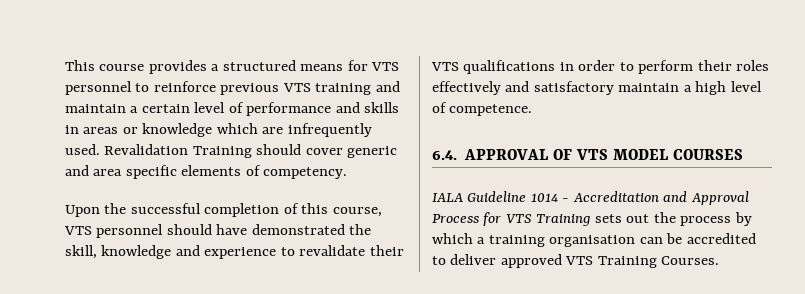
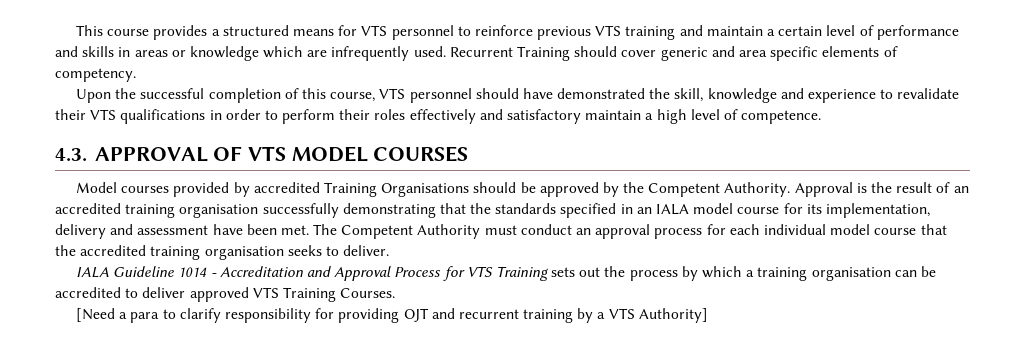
[104,144,189,155] Revalidation -> [449,47,513,57] Recurrent
[432,150,457,160] 6.4. -> [55,148,87,161] 4.3.
(743, 154) none -> [76,182,969,197] [55,203,930,218] [55,224,947,239] [55,245,390,260] // Model courses provided by accredited Training Organisations should be approved by the Competent Authority. Approval is the result of an accredited training organisation successfully demonstrating that the standards specified in an IALA model course for its implementation, delivery and assessment have been met. The Competent Authority must conduct an approval process for each individual model course that the accredited training organisation seeks to deliver.
(720, 260) none -> [76,308,708,323] // [Need a para to clarify responsibility for providing OJT and recurrent training by a VTS Authority]

